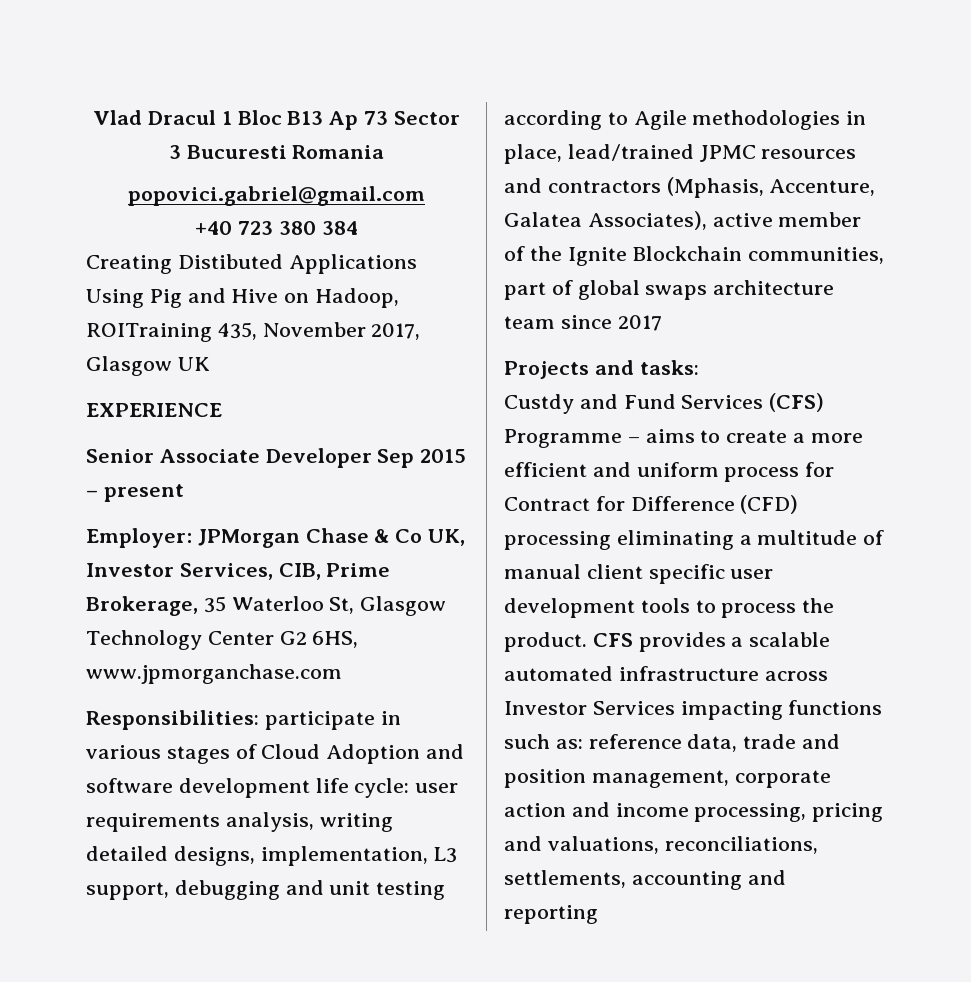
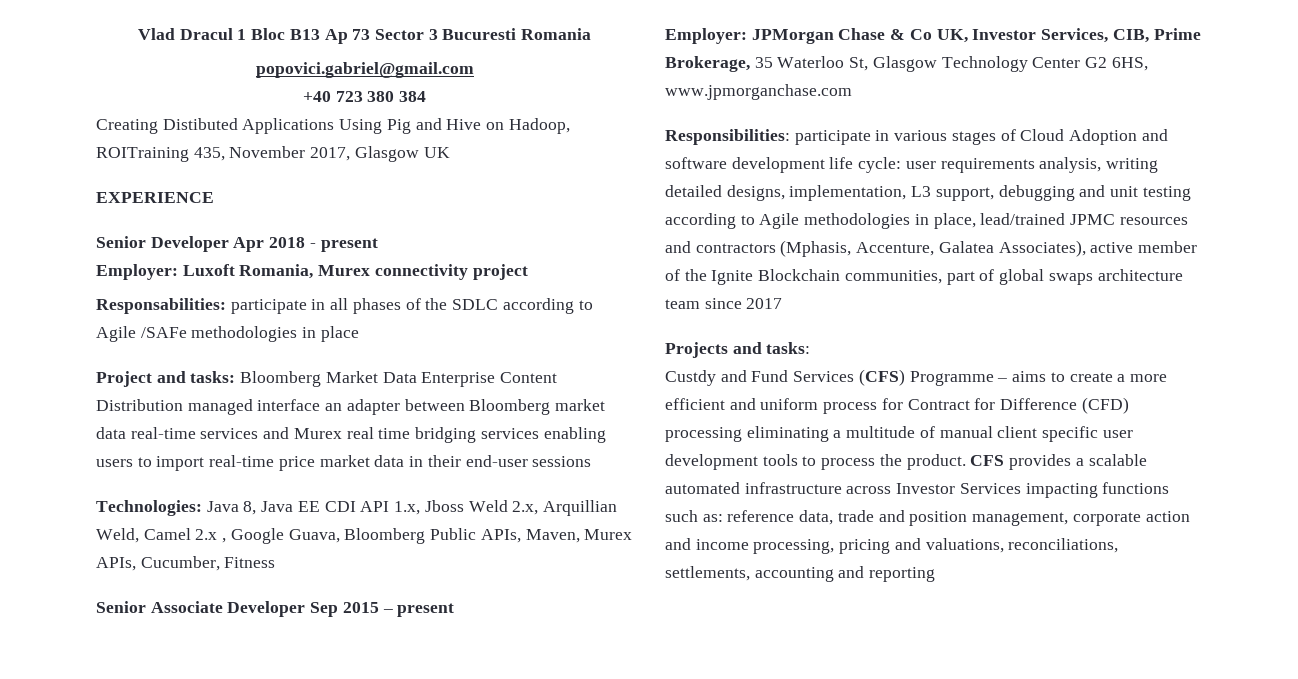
(222, 410) none -> [96,236,378,252] [96,264,528,280] [96,298,593,314] [96,326,359,342] [96,371,558,387] [96,399,606,415] [96,427,606,443] [96,455,592,471] [96,500,617,516] [96,528,633,544] [96,556,276,571] // Senior Developer Apr 2018 - present // Employer: Luxoft Romania, Murex connectivity project // Responsabilities: participate in all phases of the SDLC according to Agile /SAFe methodologies in place // Project and tasks: Bloomberg Market Data Enterprise Content Distribution managed interface an adapter between Bloomberg market data real-time services and Murex real time bridging services enabling users to import real-time price market data in their end-user sessions // Technologies: Java 8, Java EE CDI API 1.x, Jboss Weld 2.x, Arquillian Weld, Camel 2.x , Google Guava, Bloomberg Public APIs, Maven, Murex APIs, Cucumber, Fitness

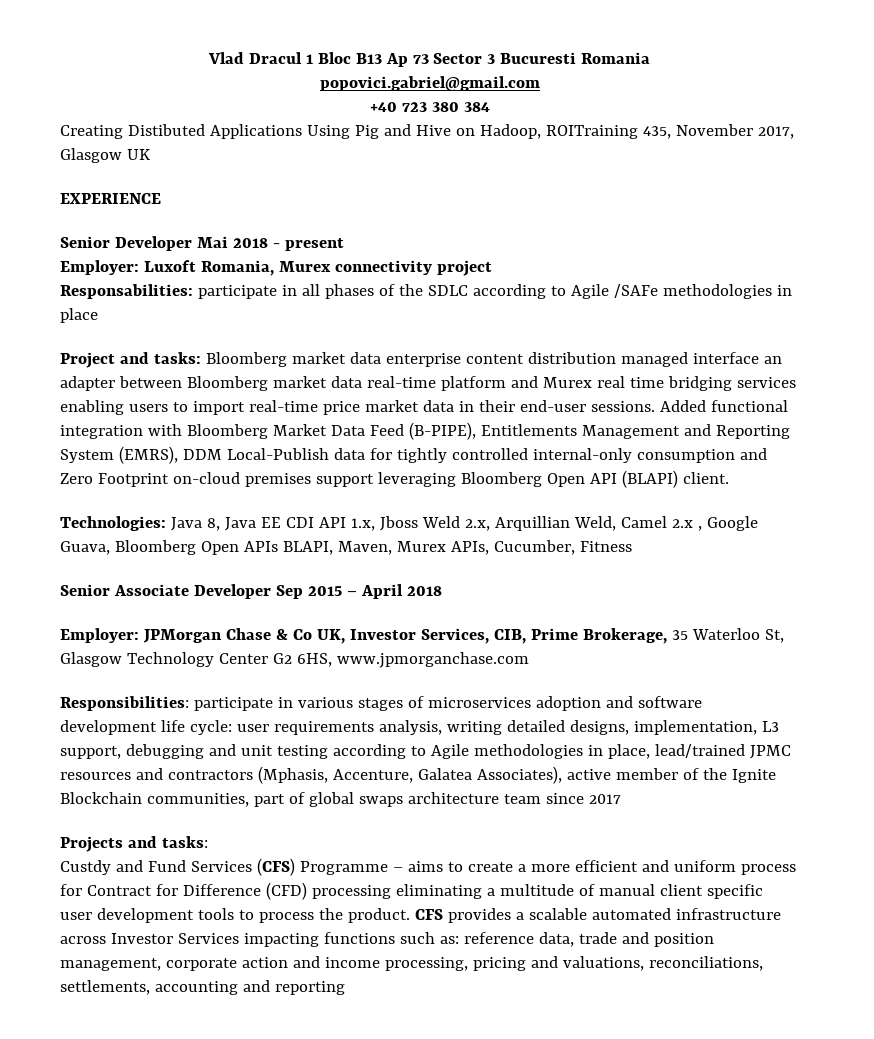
[233,237,265,252] Apr -> [196,236,228,248] Mai
[325,371,558,387] [96,399,183,411] Market Data Enterprise Content Distribution -> [291,352,616,367] market data enterprise content distribution
[200,428,259,439] services -> [440,376,506,391] platform
[532,456,592,467] sessions -> [590,400,788,412] [60,422,790,440] [60,446,767,464] [60,470,729,488] sessions. Added functional integration with Bloomberg Market Data Feed (B-PIPE), Entitlements Management and Reporting System (EMRS), DDM Local-Publish data for tightly controlled internal-only consumption and Zero Footprint on-cloud premises support leveraging Bloomberg Open API (BLAPI) client.
[430,528,521,543] Public APIs, -> [200,541,333,555] Open APIs BLAPI,
[397,603,455,617] present -> [360,584,442,599] April 2018
[1020,129,1138,145] Cloud Adoption -> [427,696,601,711] microservices adoption

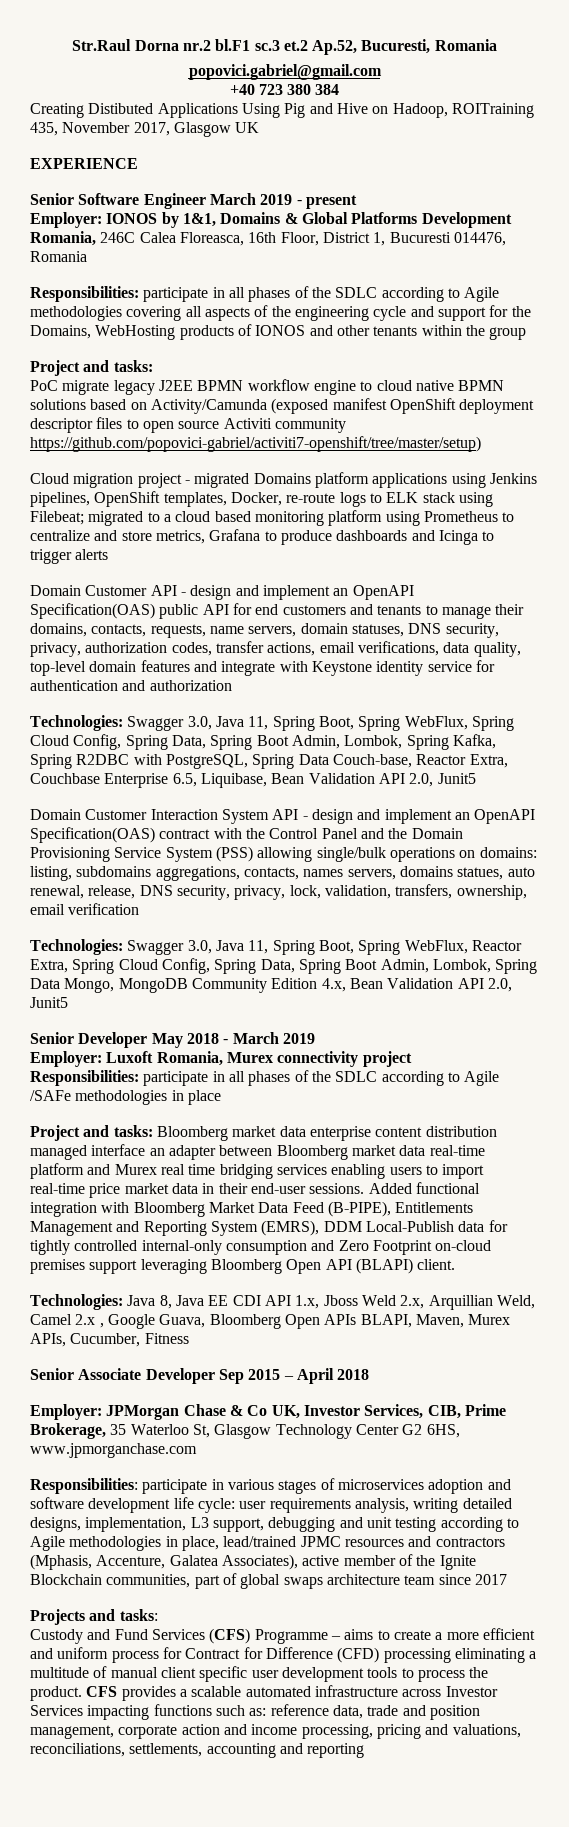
[207,52,577,67] Vlad Dracul 1 Bloc B13 Ap 73 Sector 3 Bucuresti -> [72,39,431,55] Str.Raul Dorna nr.2 bl.F1 sc.3 et.2 Ap.52, Bucuresti,
(161, 198) none -> [30,193,357,209] [30,212,512,228] [30,231,506,246] [30,251,87,262] [30,286,500,302] [30,305,531,321] [30,324,527,340] [30,360,153,376] [30,379,505,395] [30,398,535,414] [30,417,346,433] [30,436,481,452] [30,472,537,488] [30,491,493,507] [30,510,515,526] [30,529,495,545] [30,549,109,564] [30,585,414,600] [30,603,525,619] [30,623,499,638] [30,641,521,657] [30,660,495,676] [30,680,232,691] [30,715,514,731] [30,734,496,750] [30,754,508,769] [30,773,476,788] [30,809,536,824] [30,827,463,843] [30,846,537,862] [30,866,535,881] [30,884,527,900] [30,903,140,915] [30,939,522,955] [30,958,538,974] [30,978,512,993] [30,997,68,1008] // Senior Software Engineer March 2019 - present // Employer: IONOS by 1&1, Domains & Global Platforms Development Romania, 246C Calea Floreasca, 16th Floor, District 1, Bucuresti 014476, Romania // Responsibilities: participate in all phases of the SDLC according to Agile methodologies covering all aspects of the engineering cycle and support for the Domains, WebHosting products of IONOS and other tenants within the group // Project and tasks: // PoC migrate legacy J2EE BPMN workflow engine to cloud native BPMN solutions based on Activity/Camunda (exposed manifest OpenShift deployment descriptor files to open source Activiti community https://github.com/popovici-gabriel/activiti7-openshift/tree/master/setup) // Cloud migration project - migrated Domains platform applications using Jenkins pipelines, OpenShift templates, Docker, re-route logs to ELK stack using Filebeat; migrated to a cloud based monitoring platform using Prometheus to centralize and store metrics, Grafana to produce dashboards and Icinga to trigger alerts // Domain Customer API - design and implement an OpenAPI Specification(OAS) public API for end customers and tenants to manage their domains, contacts, requests, name servers, domain statuses, DNS security, privacy, authorization codes, transfer actions, email verifications, data quality, top-level domain features and integrate with Keystone identity service for authentication and authorization // Technologies: Swagger 3.0, Java 11, Spring Boot, Spring WebFlux, Spring Cloud Config, Spring Data, Spring Boot Admin, Lombok, Spring Kafka, Spring R2DBC with PostgreSQL, Spring Data Couch-base, Reactor Extra, Couchbase Enterprise 6.5, Liquibase, Bean Validation API 2.0, Junit5 // Domain Customer Interaction System API - design and implement an OpenAPI Specification(OAS) contract with the Control Panel and the Domain Provisioning Service System (PSS) allowing single/bulk operations on domains: listing, subdomains aggregations, contacts, names servers, domains statues, auto renewal, release, DNS security, privacy, lock, validation, transfers, ownership, email verification // Technologies: Swagger 3.0, Java 11, Spring Boot, Spring WebFlux, Reactor Extra, Spring Cloud Config, Spring Data, Spring Boot Admin, Lombok, Spring Data Mongo, MongoDB Community Edition 4.x, Bean Validation API 2.0, Junit5
[196,236,228,248] Mai -> [151,1033,183,1048] May
[284,238,344,251] present -> [232,1032,315,1044] March 2019
[60,284,193,299] Responsabilities: -> [30,1070,139,1086] Responsibilities:
[60,860,111,875] Custdy -> [30,1629,83,1644] Custody

